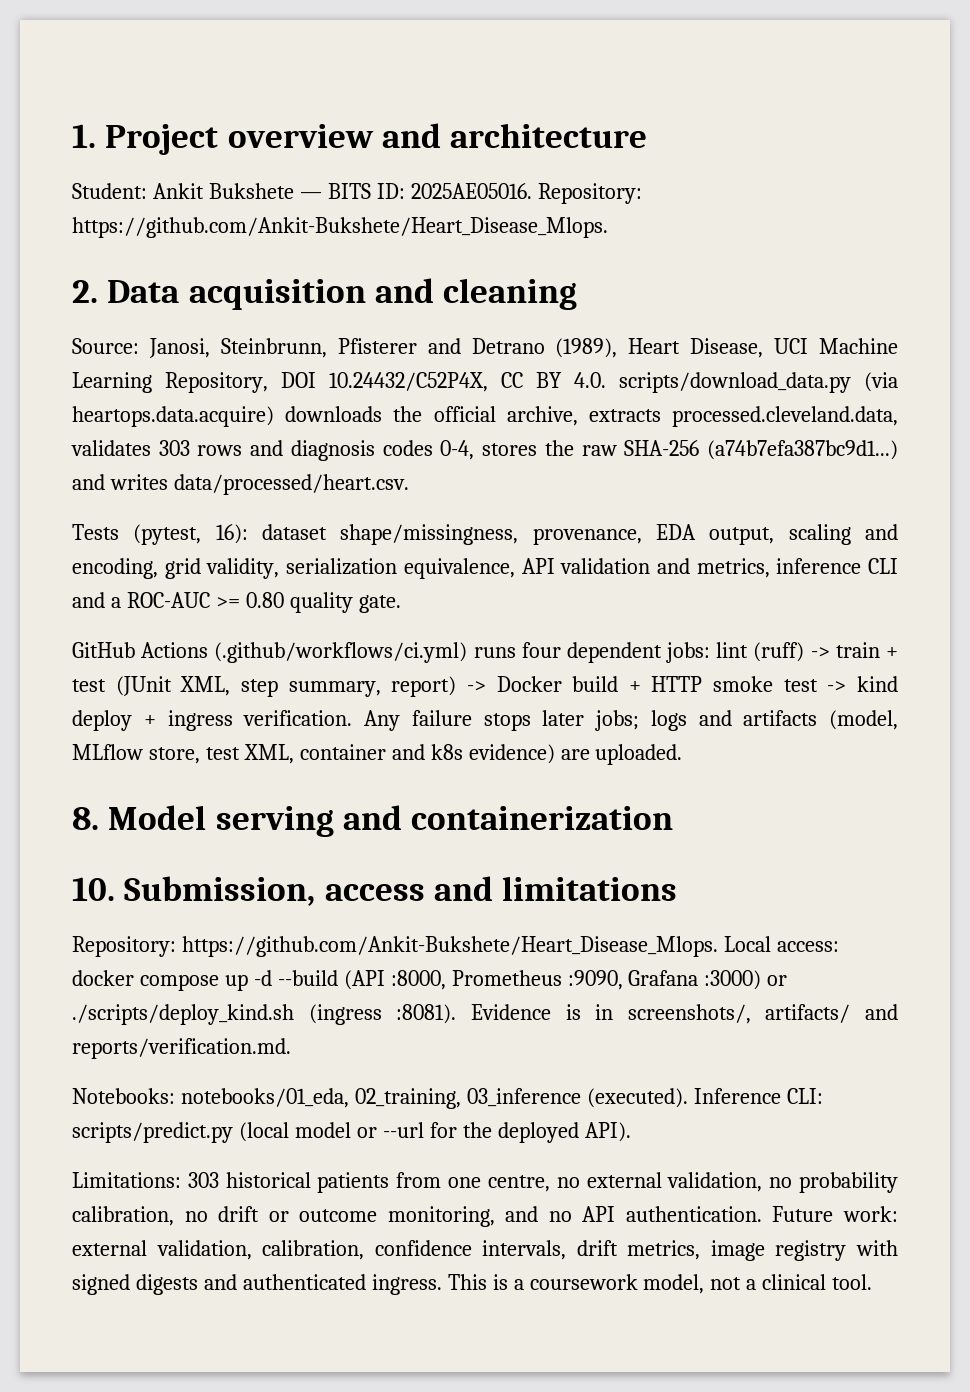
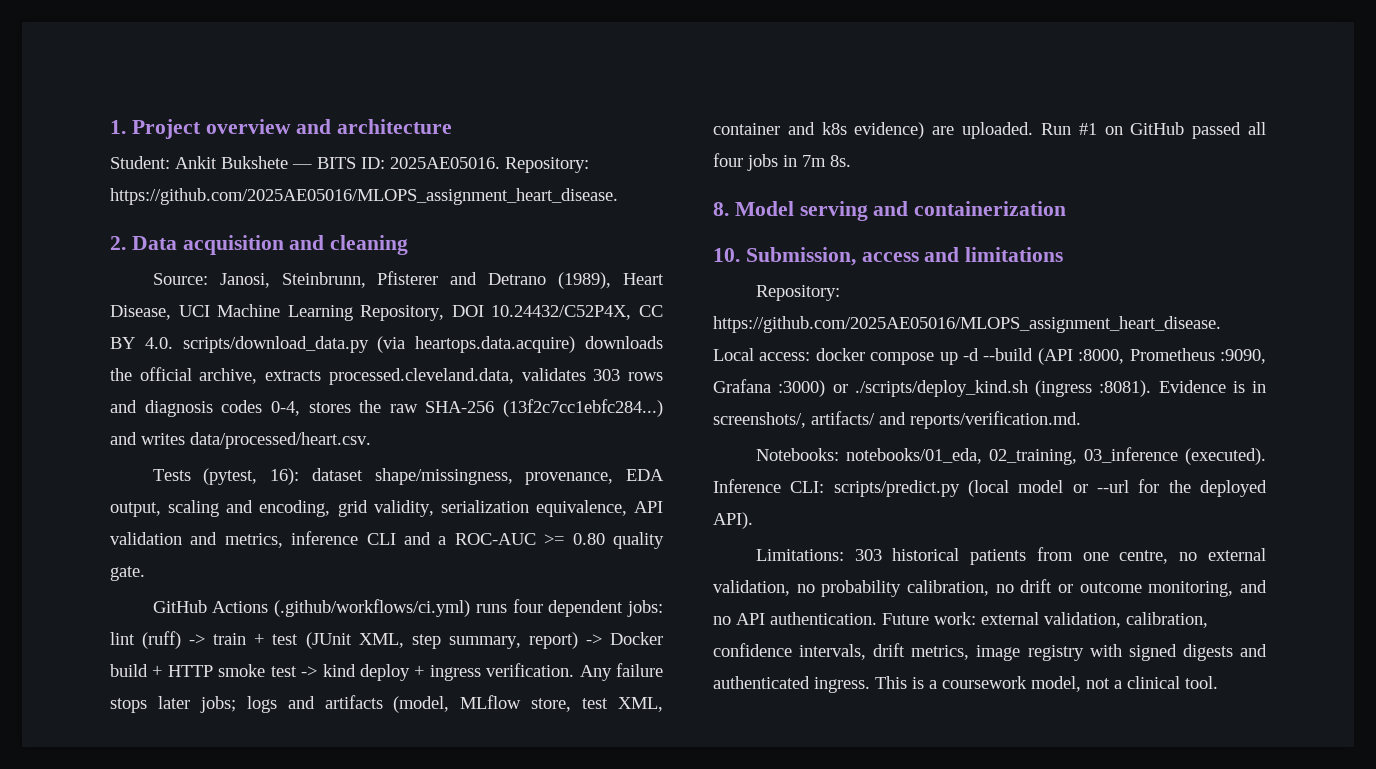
[72,217,608,238] https://github.com/Ankit-Bukshete/Heart_Disease_Mlops. -> [110,188,618,205] https://github.com/2025AE05016/MLOPS_assignment_heart_disease.
[707,440,899,460] (a74b7efa387bc9d1...) -> [503,399,663,417] (13f2c7cc1ebfc284...)
(683, 754) none -> [1040,122,1266,139] [713,153,851,171] Run #1 on GitHub passed all four jobs in 7m 8s.
[181,936,718,957] https://github.com/Ankit-Bukshete/Heart_Disease_Mlops. -> [713,316,1221,333] https://github.com/2025AE05016/MLOPS_assignment_heart_disease.

